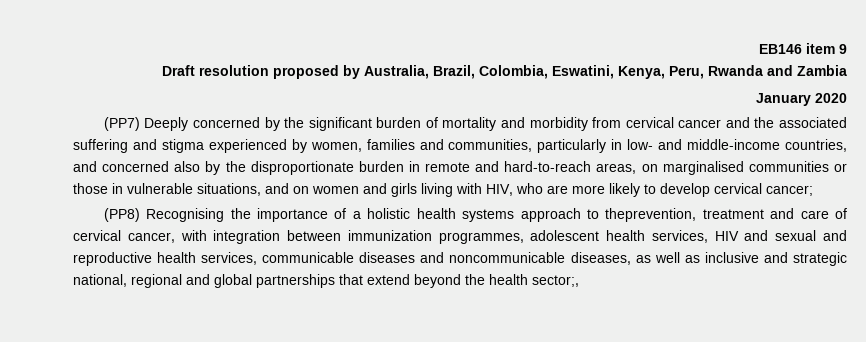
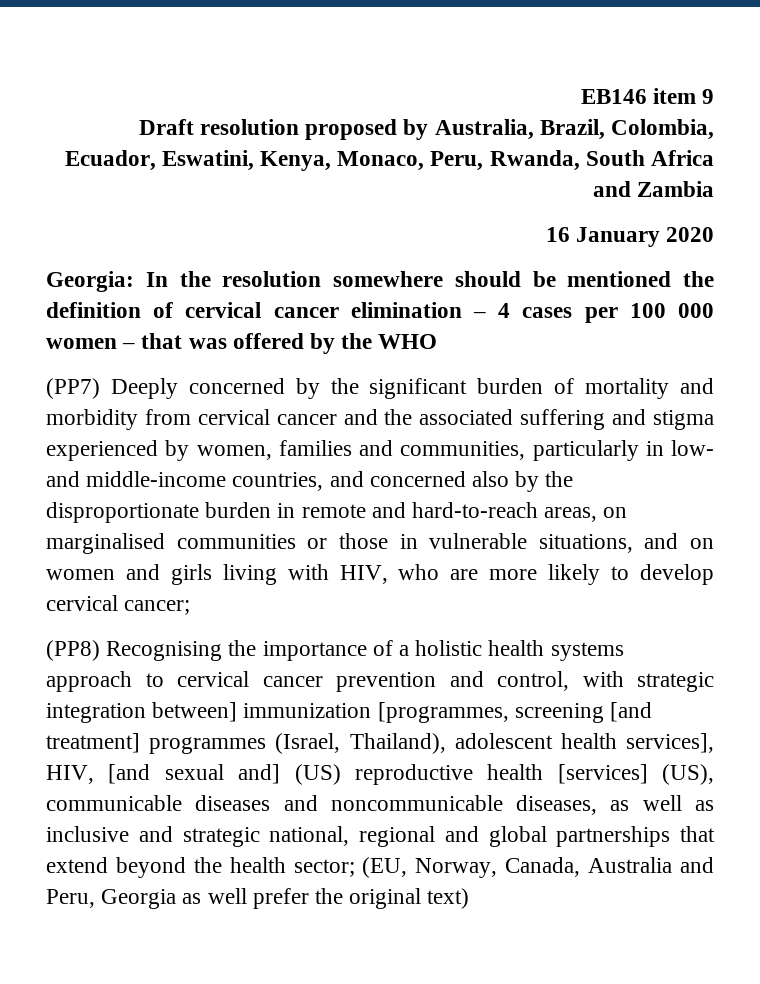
(548, 72) none -> [64,150,156,171] Ecuador,
[669,65,763,79] Peru, Rwanda -> [337,150,714,171] Monaco, Peru, Rwanda, South Africa
(847, 70) none -> [545,227,570,242] 16
(847, 98) none -> [46,271,714,292] [46,302,715,323] [46,333,438,354] // Georgia: In the resolution somewhere should be mentioned the definition of cervical cancer elimination – 4 cases per 100 000 women – that was offered by the WHO
[605,208,847,222] [73,230,847,244] [73,252,258,266] theprevention, treatment and care of cervical cancer, with integration between immunization programmes, adolescent health services, HIV and sexual and reproductive health services, -> [177,671,714,692] [46,702,653,723] [46,733,714,754] [46,764,714,785] cervical cancer prevention and control, with strategic integration between] immunization [programmes, screening [and treatment] programmes (Israel, Thailand), adolescent health services], HIV, [and sexual and] (US) reproductive health [services] (US),
[532,275,579,287] sector;, -> [293,857,714,878] [46,888,470,909] sector; (EU, Norway, Canada, Australia and Peru, Georgia as well prefer the original text)

